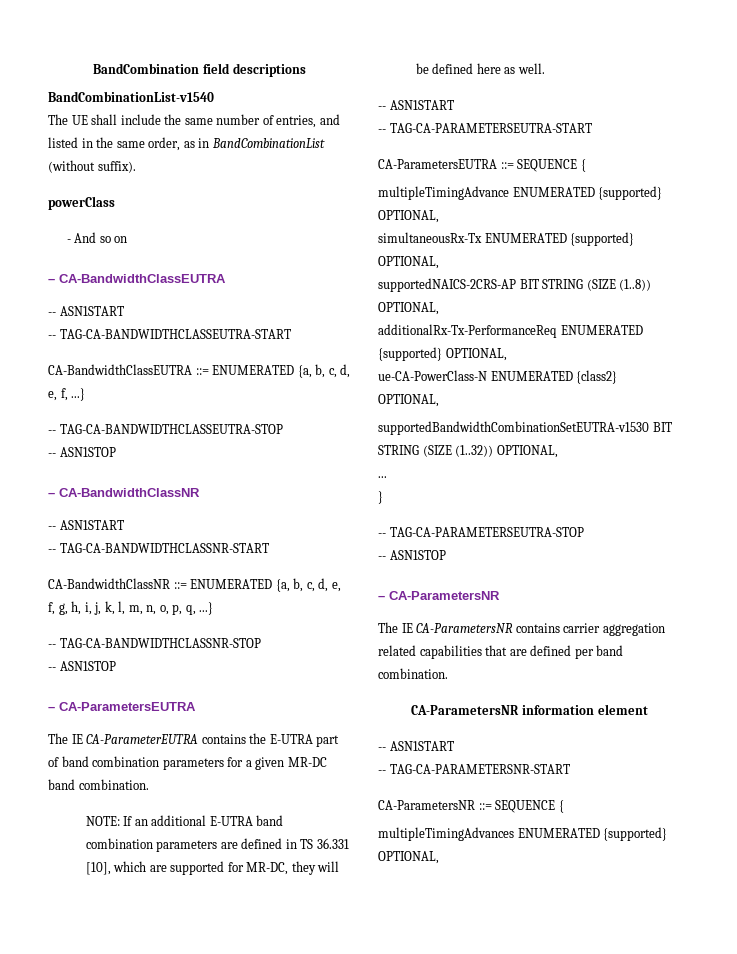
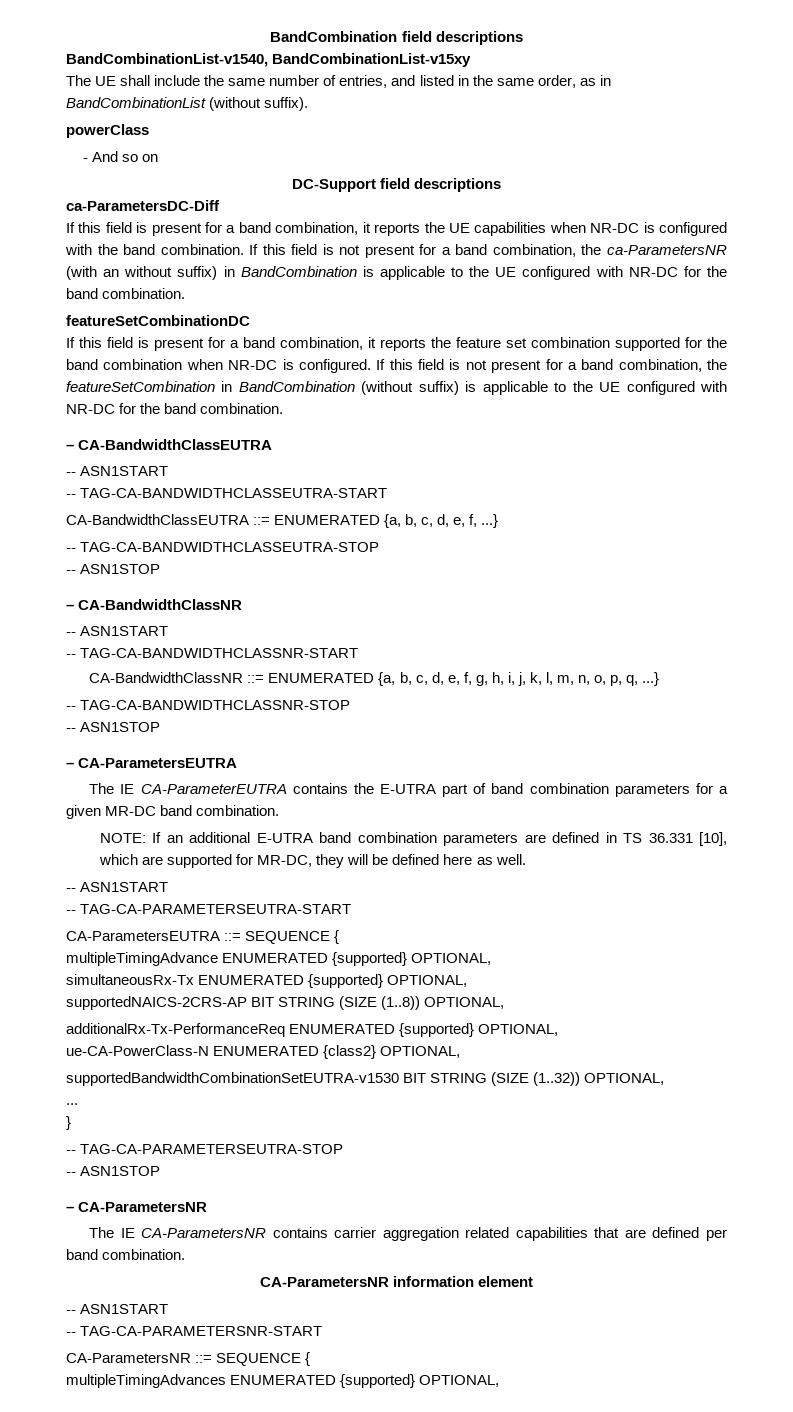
[48,91,214,102] BandCombinationList-v1540 -> [66,53,472,67] BandCombinationList-v1540, BandCombinationList-v15xy
(128, 239) none -> [291,178,502,192] [66,200,220,211] [66,222,727,236] [65,244,728,258] [66,266,727,280] [66,288,186,299] [66,315,250,326] [66,337,727,351] [66,359,727,373] [66,381,727,395] [66,403,284,414] // DC-Support field descriptions // ca-ParametersDC-Diff // If this field is present for a band combination, it reports the UE capabilities when NR-DC is configured with the band combination. If this field is not present for a band combination, the ca-ParametersNR (with an without suffix) in BandCombination is applicable to the UE configured with NR-DC for the band combination. // featureSetCombinationDC // If this field is present for a band combination, it reports the feature set combination supported for the band combination when NR-DC is configured. If this field is not present for a band combination, the featureSetCombination in BandCombination (without suffix) is applicable to the UE configured with NR-DC for the band combination.

